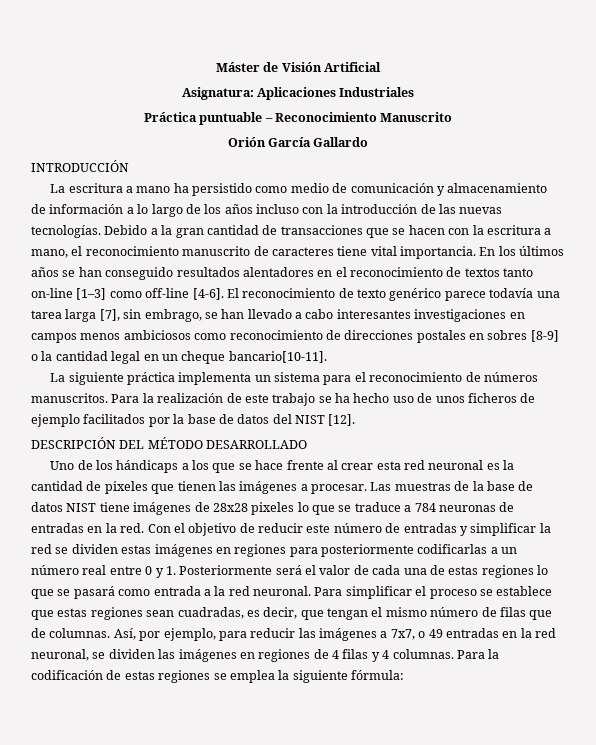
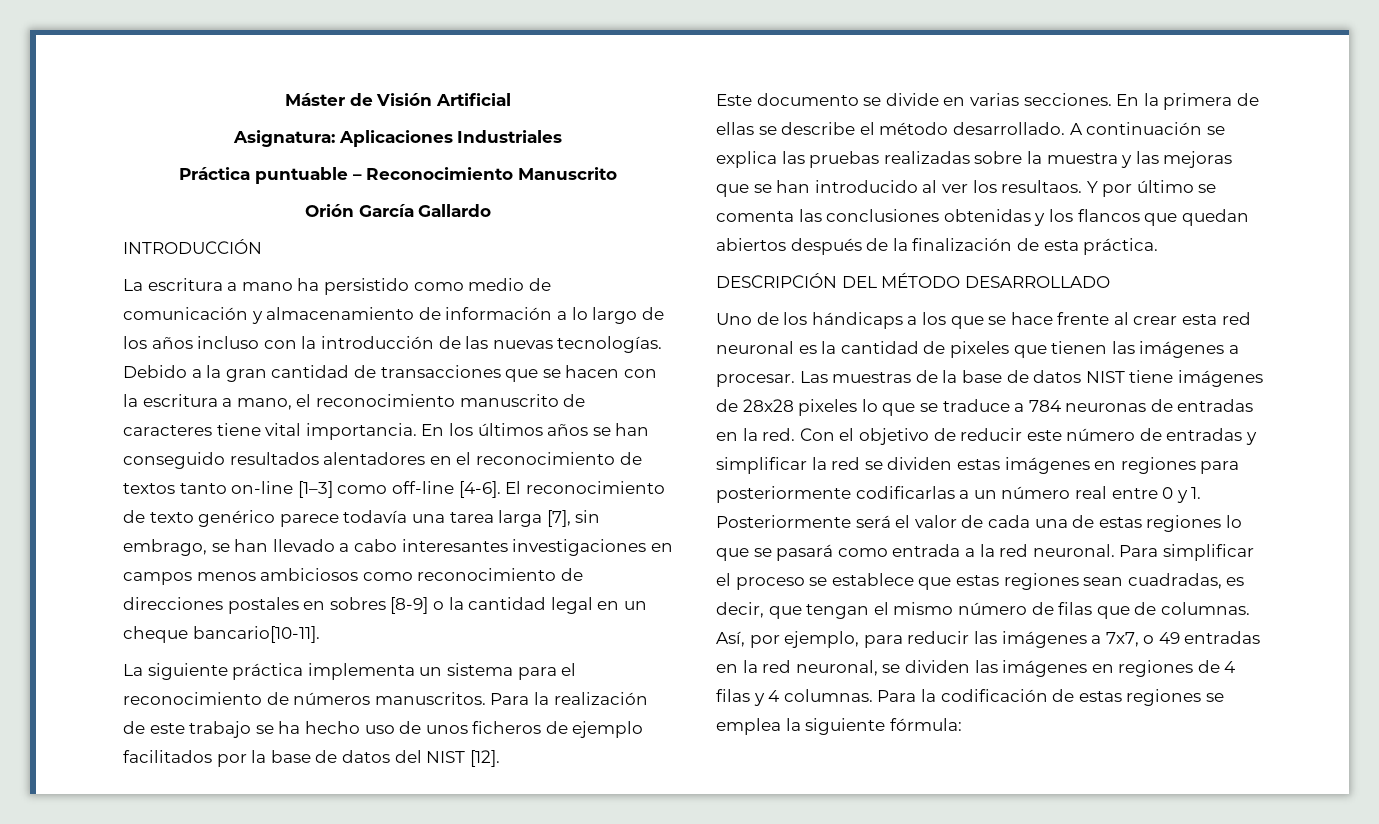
(356, 420) none -> [716,93,1259,110] [716,122,1225,135] [716,151,1233,168] [716,180,1217,197] [716,209,1249,226] [716,238,1159,255] // Este documento se divide en varias secciones. En la primera de ellas se describe el método desarrollado. A continuación se explica las pruebas realizadas sobre la muestra y las mejoras que se han introducido al ver los resultaos. Y por último se comenta las conclusiones obtenidas y los flancos que quedan abiertos después de la finalización de esta práctica.

